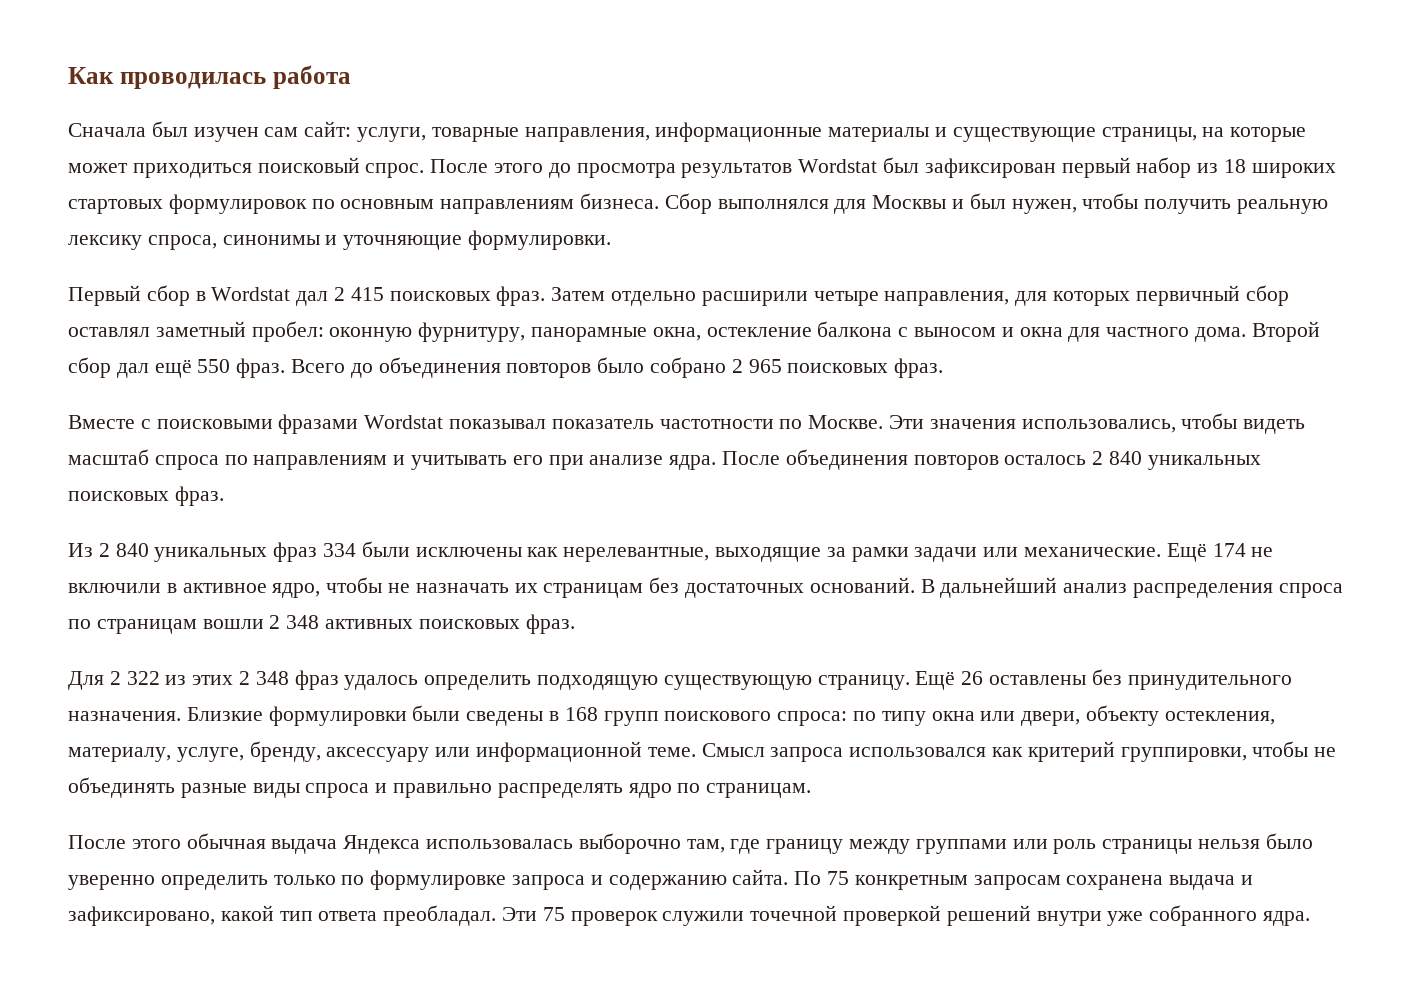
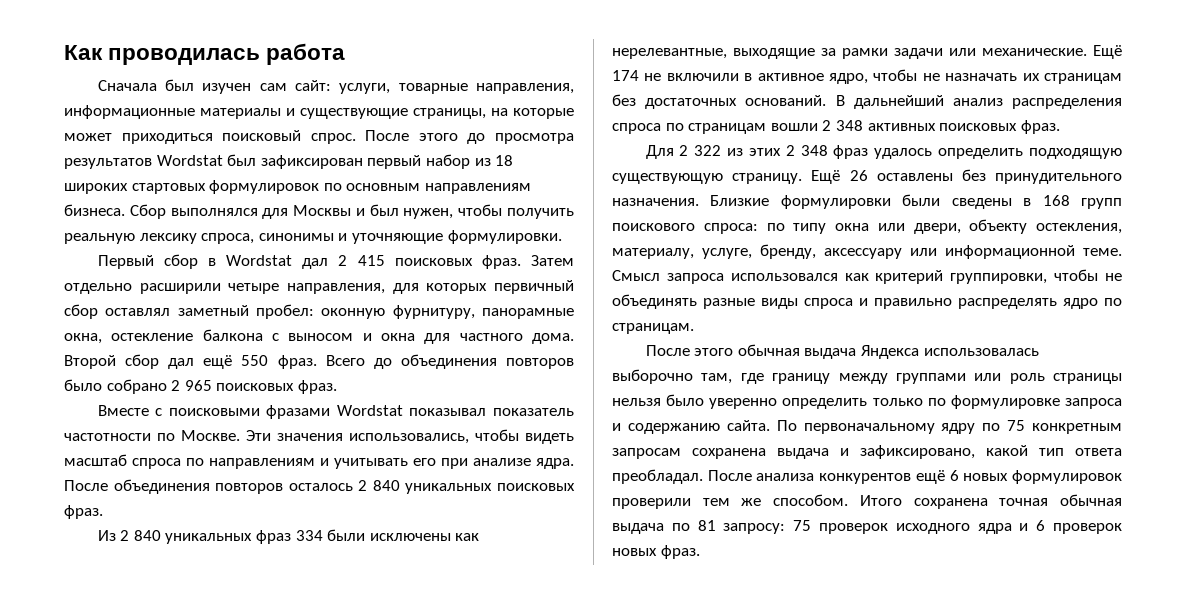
(822, 878) none -> [803,423,1001,434] первоначальному ядру по
[502,905,1311,926] Эти 75 проверок служили точечной проверкой решений внутри уже собранного ядра. -> [707,470,1122,484] [612,494,1122,509] [612,520,1122,534] [612,545,700,559] После анализа конкурентов ещё 6 новых формулировок проверили тем же способом. Итого сохранена точная обычная выдача по 81 запросу: 75 проверок исходного ядра и 6 проверок новых фраз.

